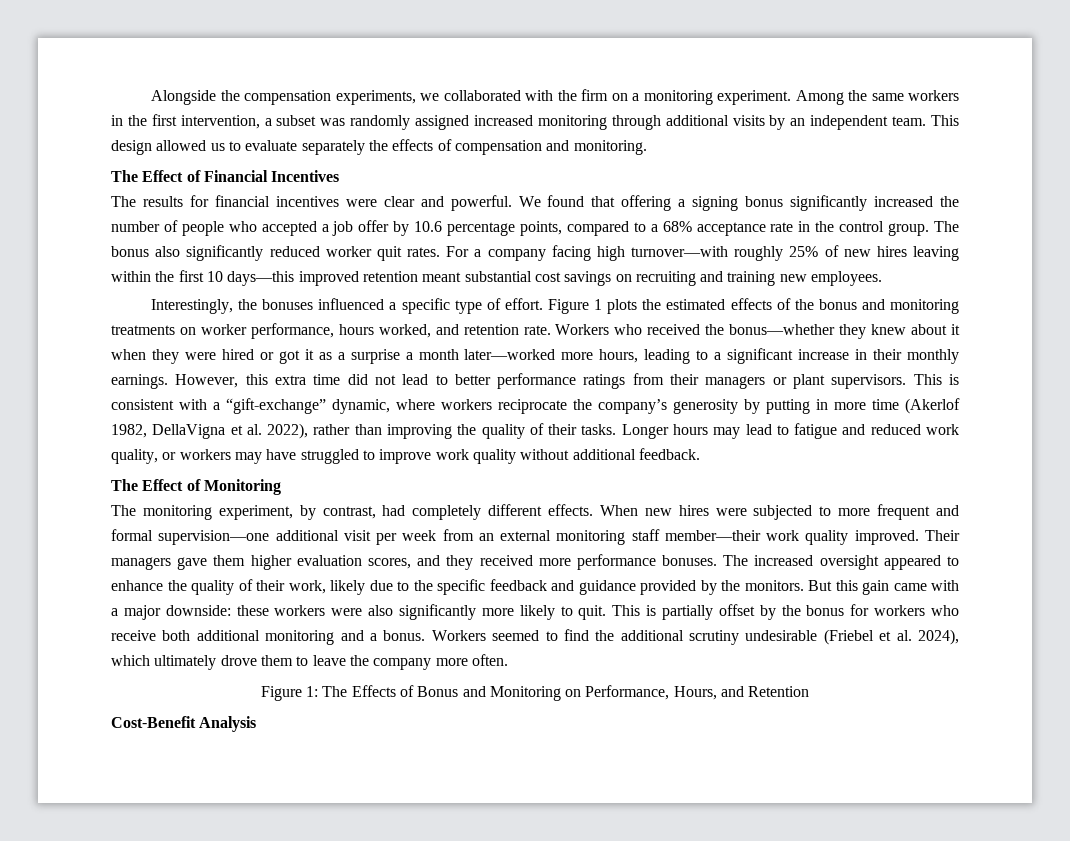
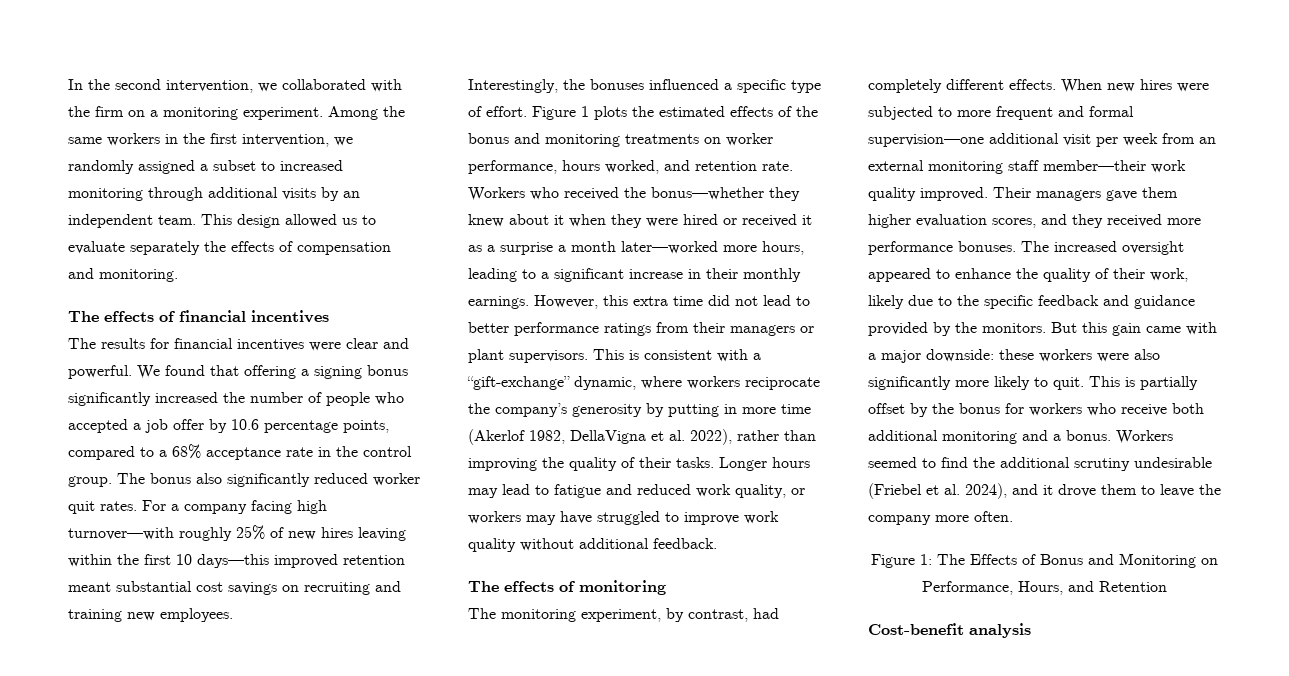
[151,90,416,105] Alongside the compensation experiments, -> [68,79,253,93] In the second intervention,
[264,115,470,130] a subset was randomly assigned -> [334,137,353,146] [68,160,275,174] we randomly assigned a subset to
[142,170,340,182] Effect of Financial Incentives -> [104,310,329,323] effects of financial incentives
[278,350,300,364] got -> [742,214,797,227] received
[142,479,281,495] Effect of Monitoring -> [504,580,666,595] effects of monitoring
[111,655,217,670] which ultimately -> [1012,484,1053,495] and it
[111,716,257,732] Cost-Benefit Analysis -> [868,623,1031,638] Cost-benefit analysis

